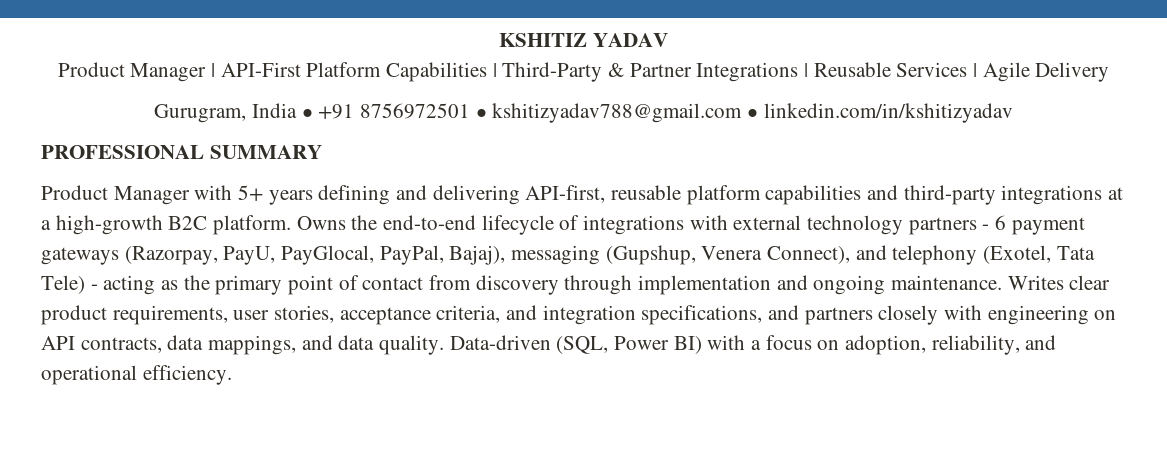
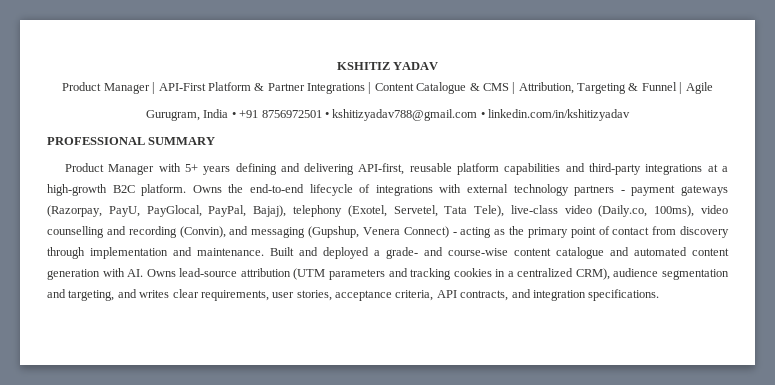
[385,62,603,82] Capabilities | Third-Party -> (251, 86) none
[813,62,968,77] Reusable Services -> [374,82,677,94] Content Catalogue & CMS | Attribution, Targeting & Funnel
[1035,62,1110,82] Delivery -> (713, 88) none
[995,215,1007,230] 6 -> (625, 191) none
[511,245,1095,265] [41,275,85,294] messaging (Gupshup, Venera Connect), and telephony (Exotel, Tata Tele) -> [292,205,729,217] [47,226,449,238] telephony (Exotel, Servetel, Tata Tele), live-class video (Daily.co, 100ms), video counselling and recording (Convin), and messaging (Gupshup, Venera Connect)
[813,275,1111,295] [41,305,107,325] ongoing maintenance. Writes clear product -> [197,247,729,259] [47,268,729,280] [47,289,199,301] maintenance. Built and deployed a grade- and course-wise content catalogue and automated content generation with AI. Owns lead-source attribution (UTM parameters and tracking cookies in a centralized CRM), audience segmentation and targeting, and writes clear
[506,305,1117,325] [41,335,1057,355] [41,365,232,385] and integration specifications, and partners closely with engineering on API contracts, data mappings, and data quality. Data-driven (SQL, Power BI) with a focus on adoption, reliability, and operational efficiency. -> [436,289,660,301] API contracts, and integration specifications.

